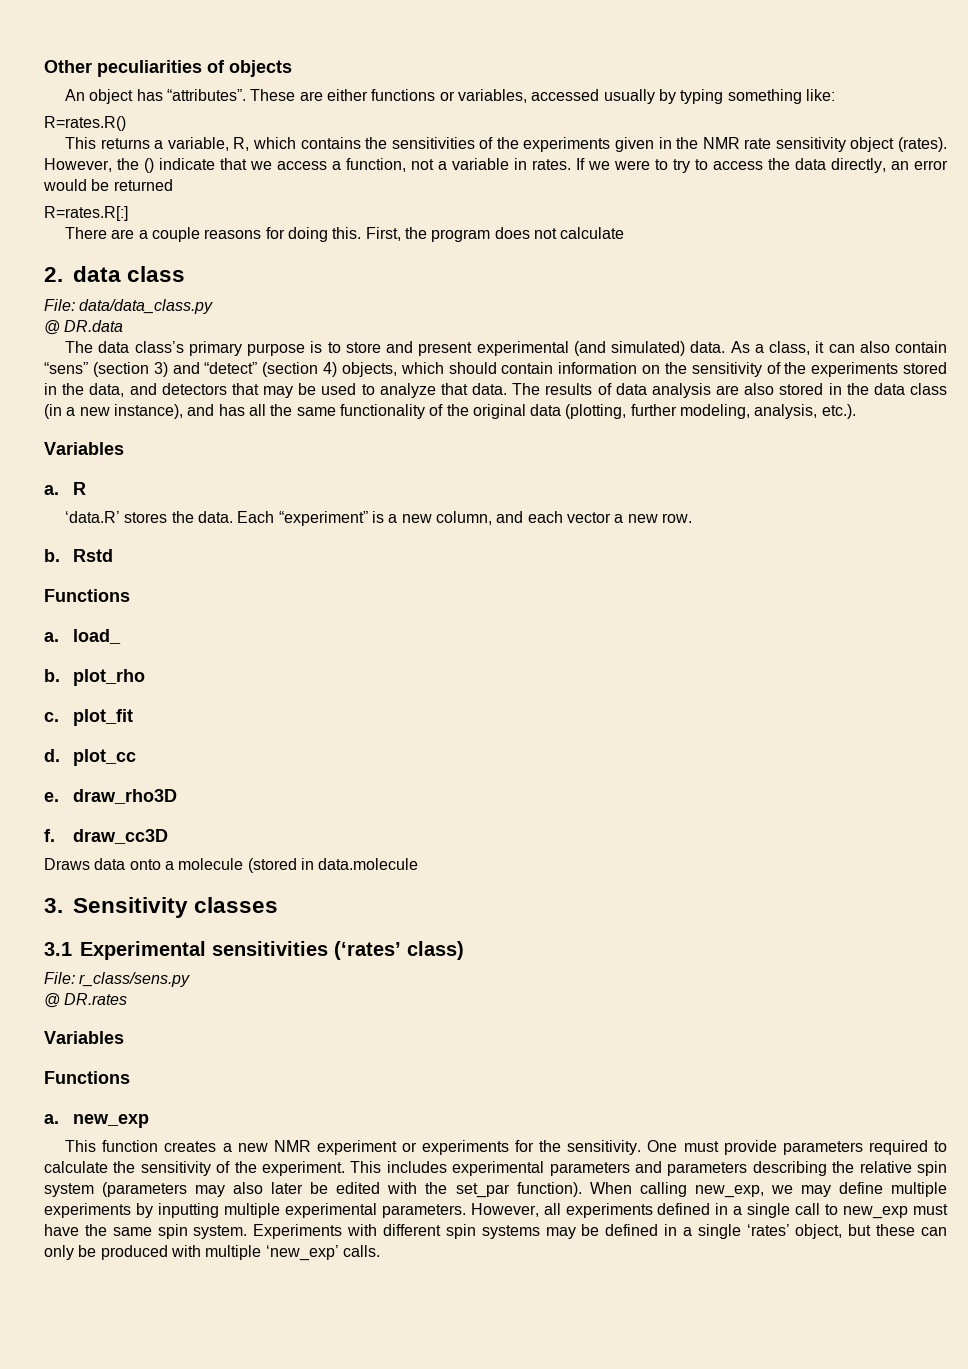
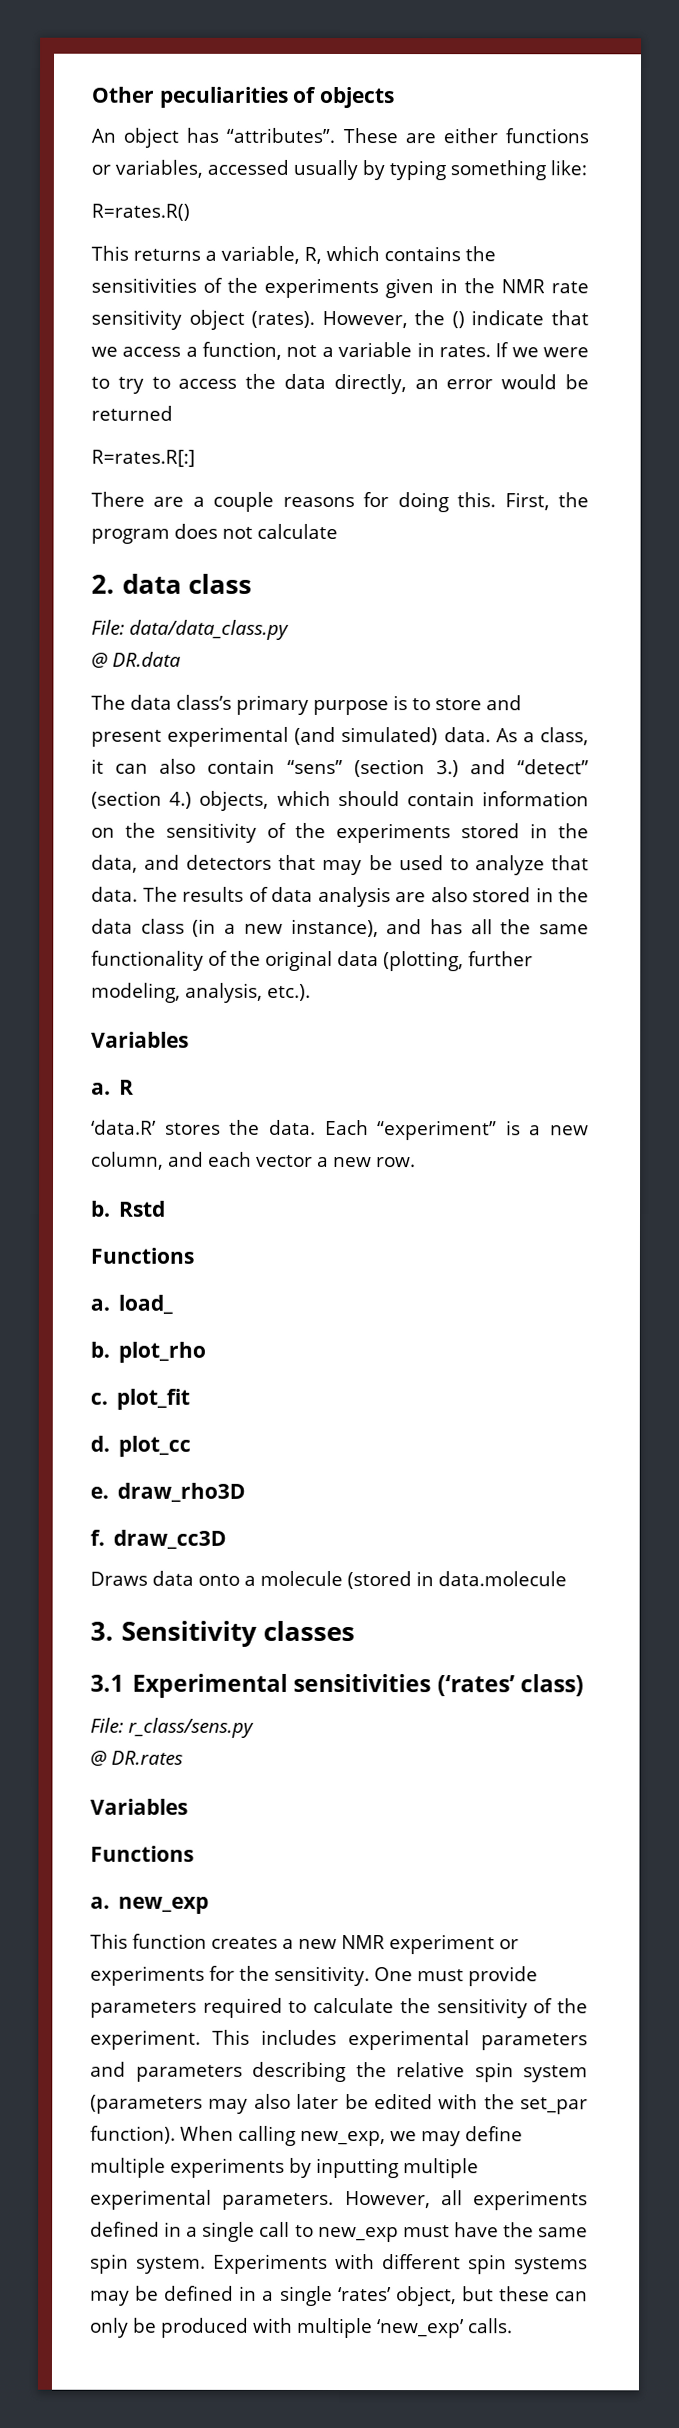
[153,362,168,377] 3) -> [435,760,459,778] 3.)
[323,362,337,377] 4) -> [169,791,193,809] 4.)

